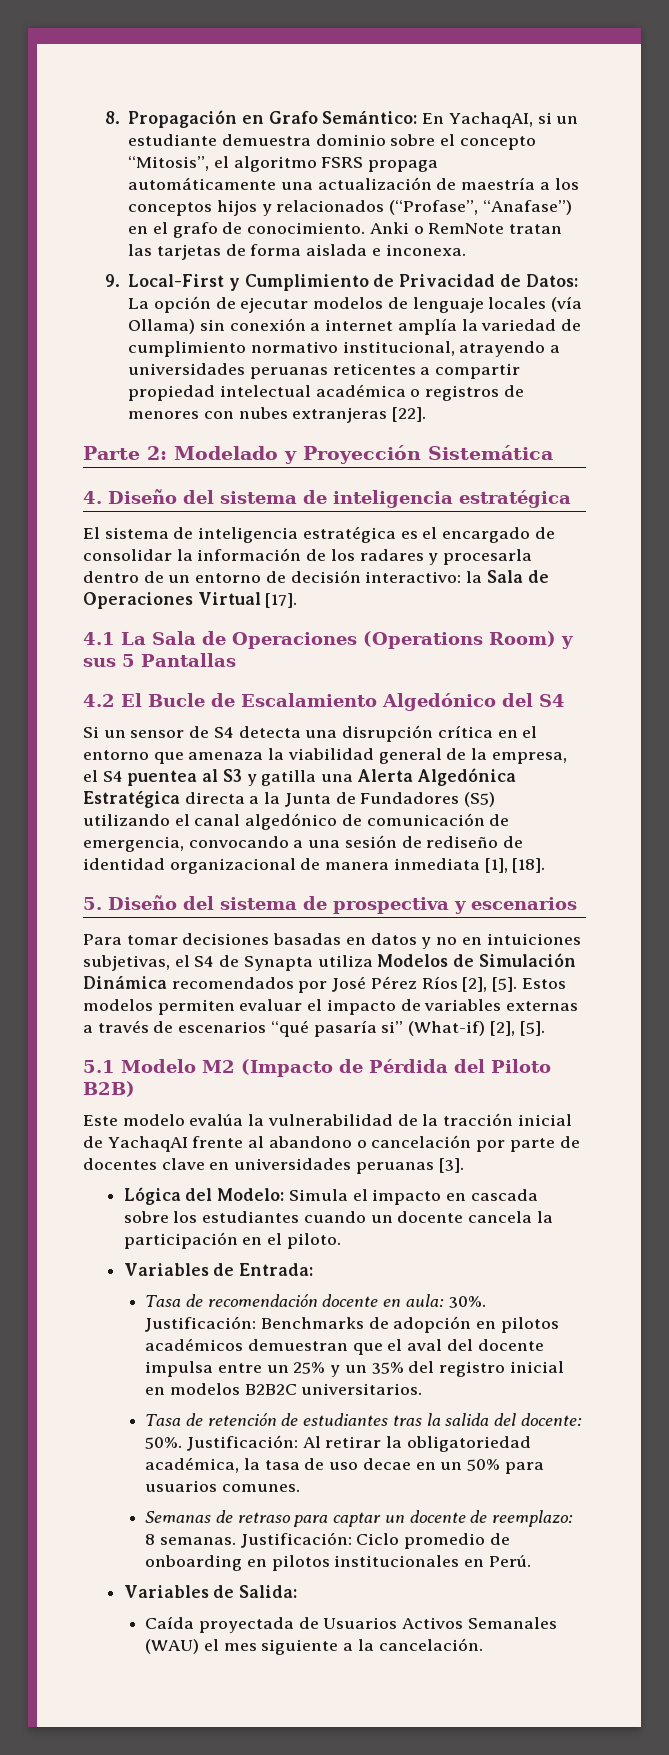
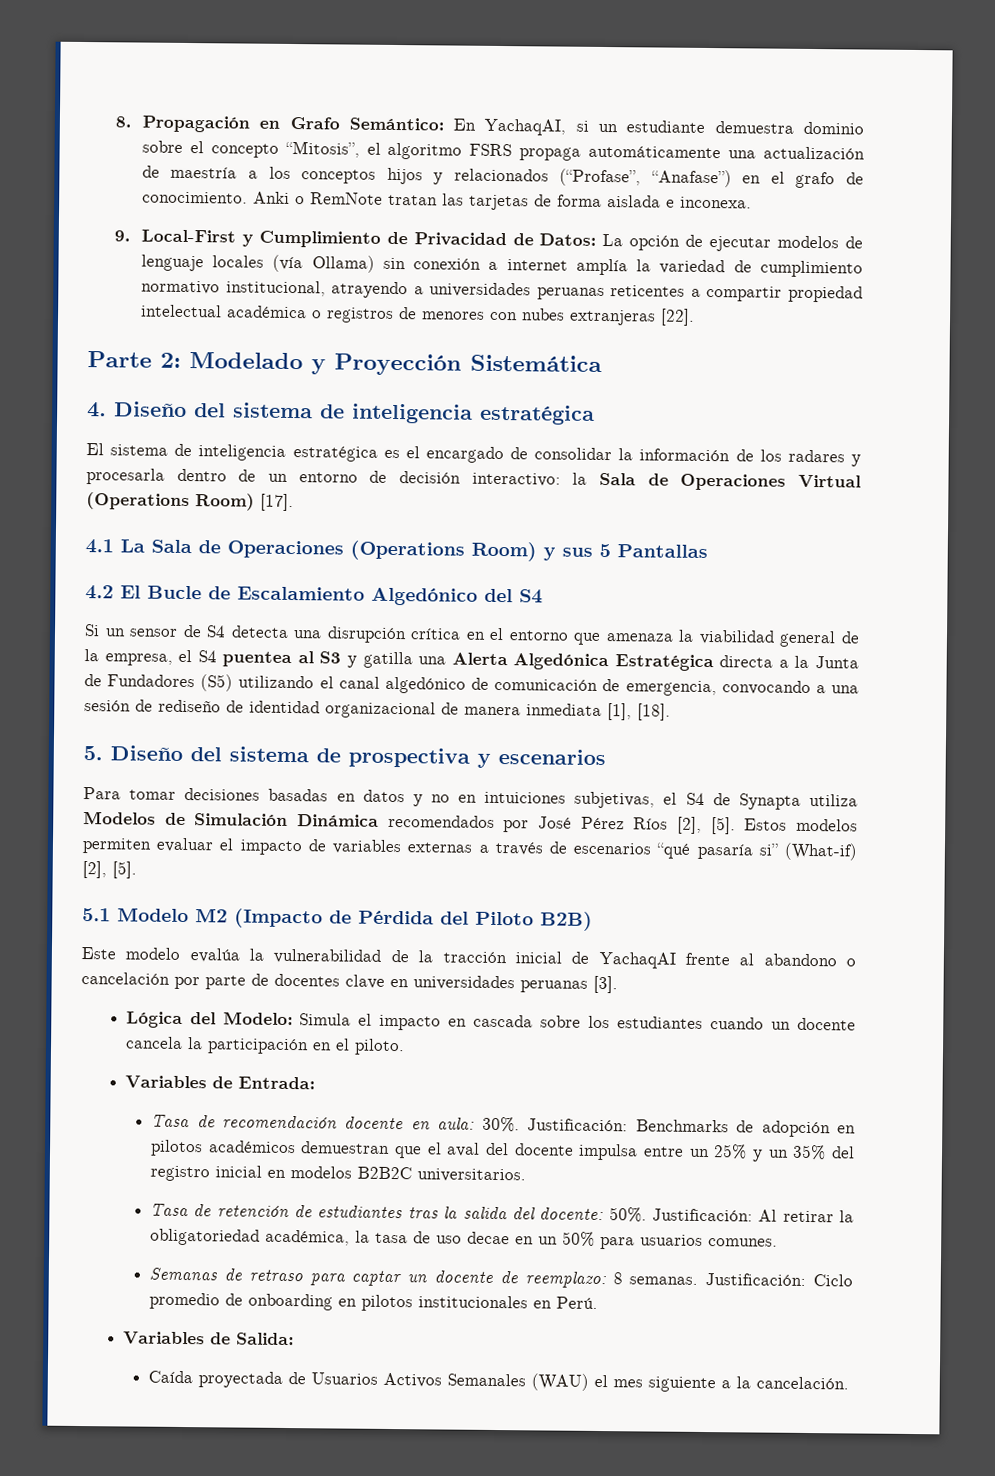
(261, 598) none -> [86,492,255,511] (Operations Room)

